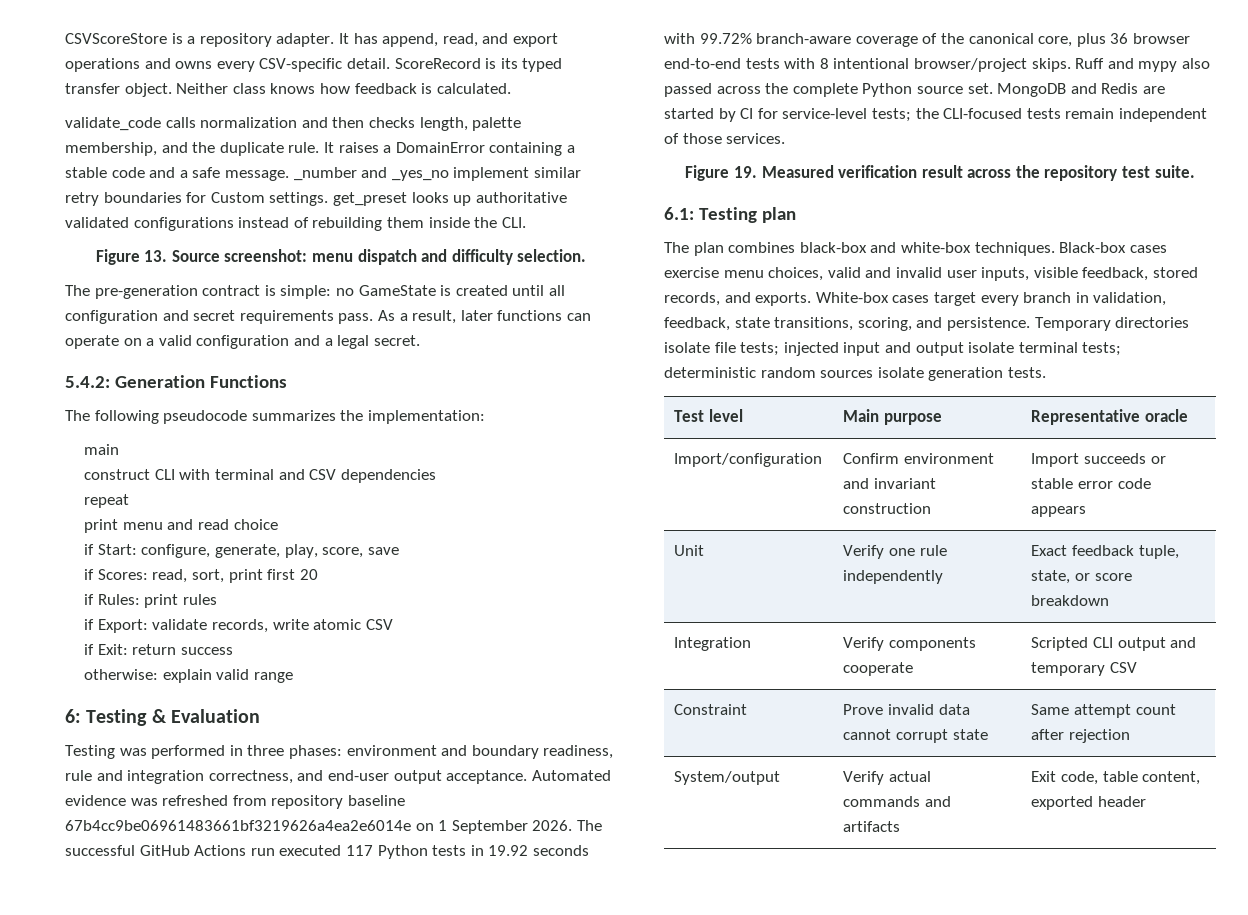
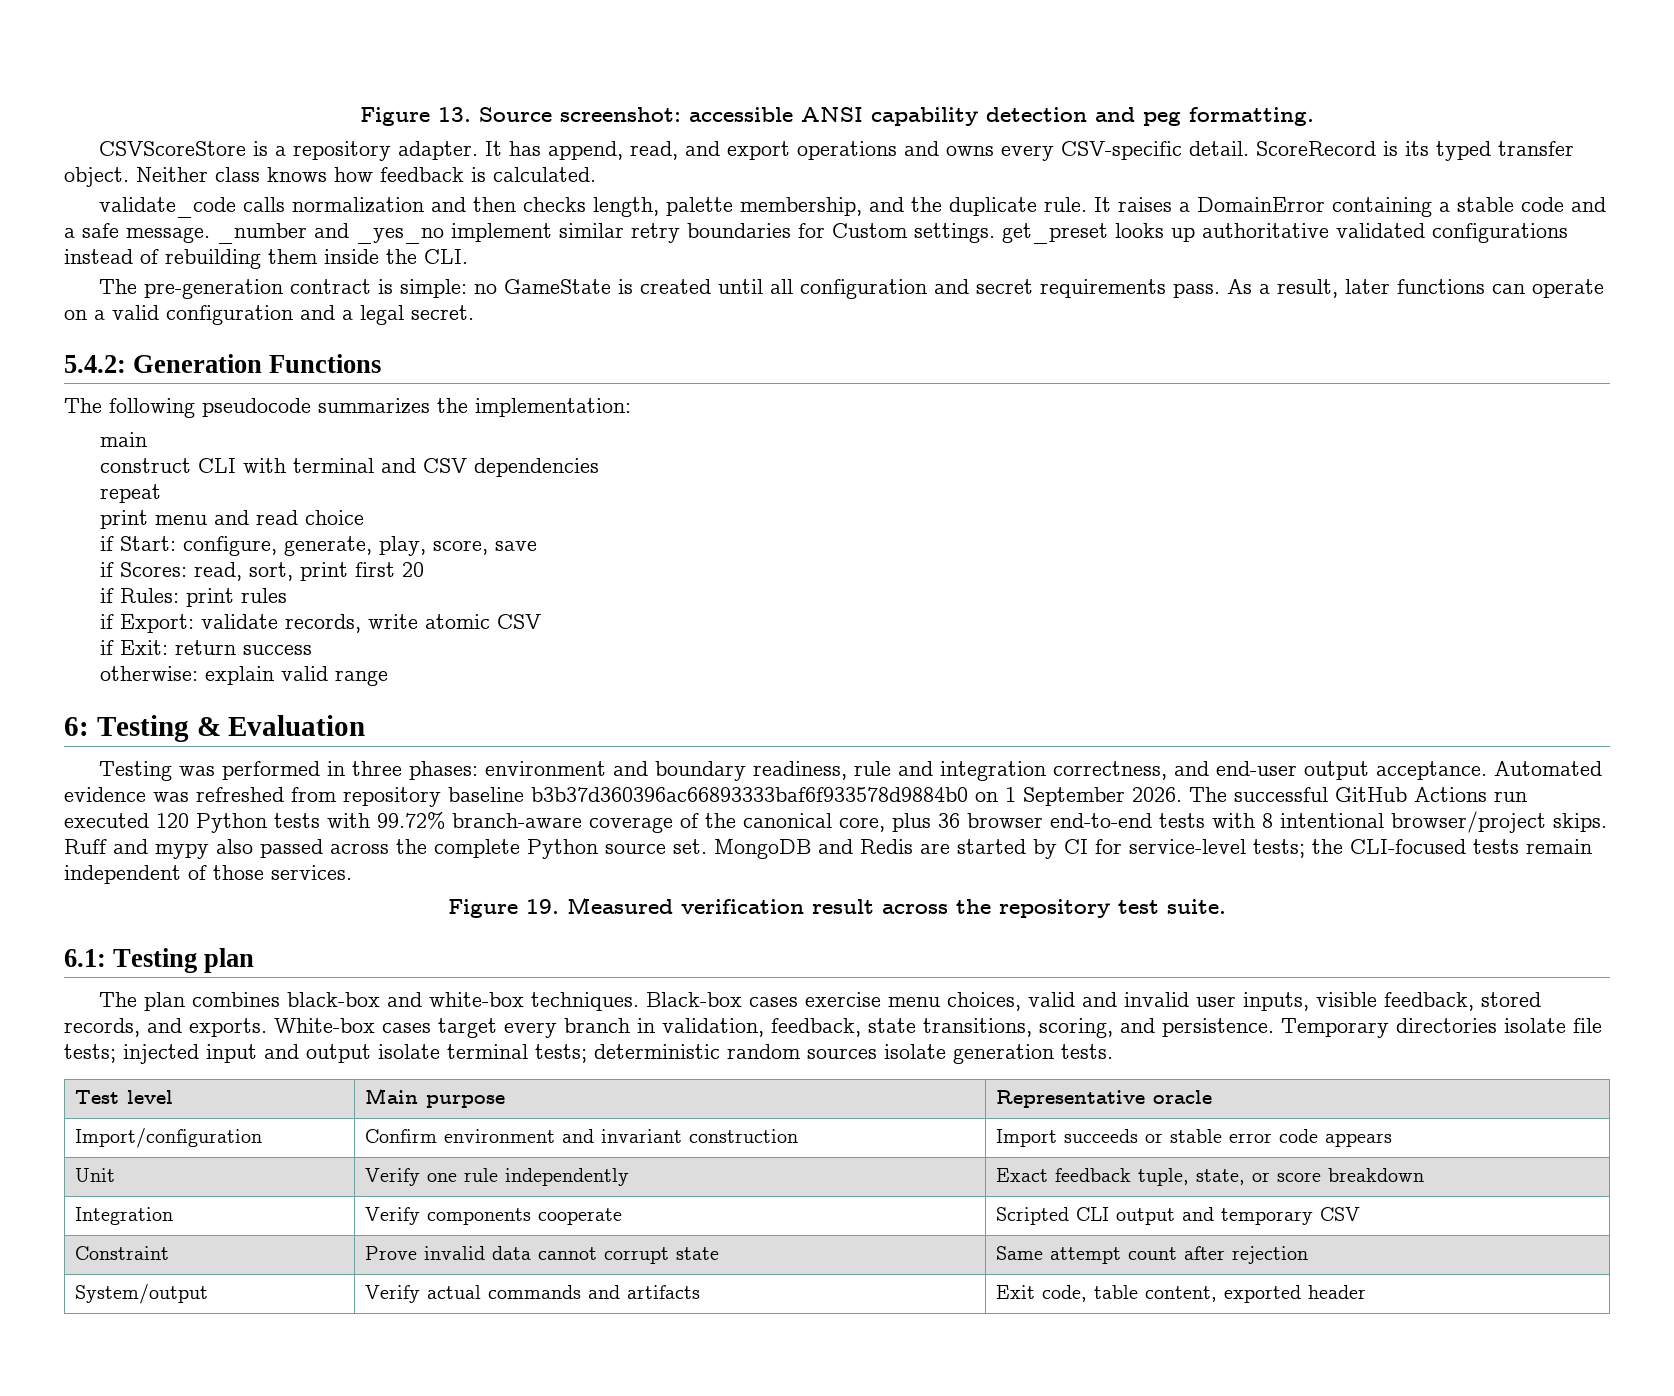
(65, 38) none -> [360,107,1314,126] Figure 13. Source screenshot: accessible ANSI capability detection and peg formatting. //
[95,249,587,265] // Figure 13. Source screenshot: menu dispatch and difficulty selection. -> (468, 256) none
[65,820,411,831] 67b4cc9be06961483661bf3219626a4ea2e6014e -> [531,787,968,802] b3b37d360396ac66893333baf6f933578d9884b0
[345,845,373,856] 117 -> [156,813,189,828] 120
[470,845,589,856] in 19.92 seconds -> (320, 820) none

